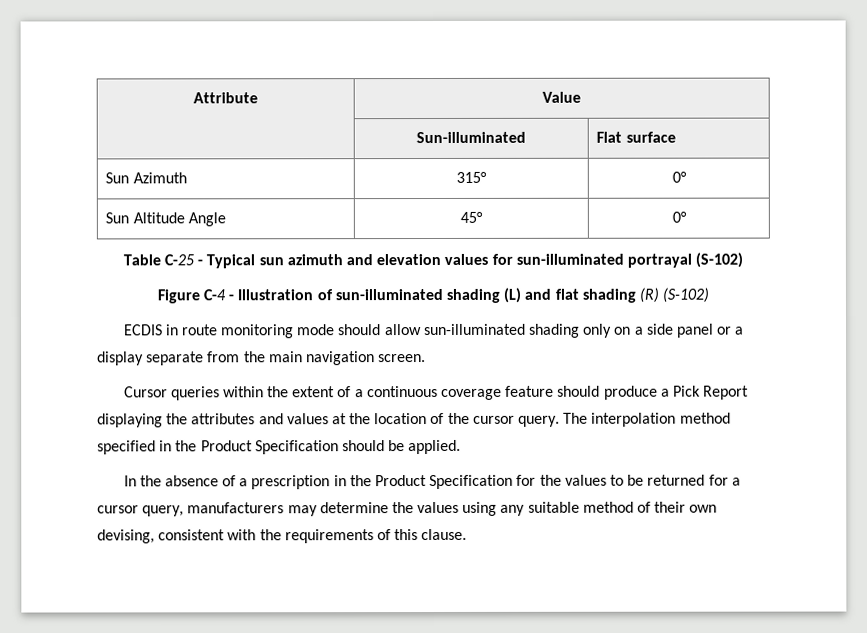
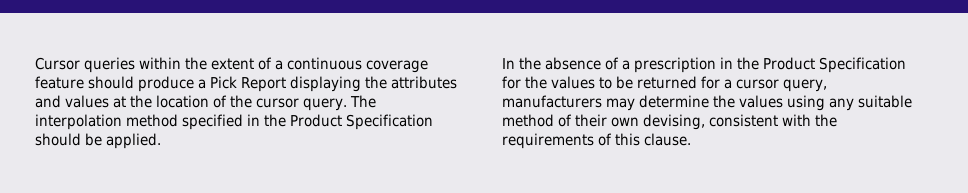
[193,92,258,104] [542,91,581,103] [416,131,526,144] [596,131,676,143] [105,172,187,184] [456,171,487,183] [671,171,687,183] [105,212,226,227] [460,211,483,223] [671,211,687,223] [122,252,744,269] [156,287,710,304] [123,323,745,339] [97,351,427,366] Attribute | Value // | Sun-illuminated | Flat surface // Sun Azimuth | 315° | 0° // Sun Altitude Angle | 45° | 0° // Table C-25 - Typical sun azimuth and elevation values for sun-illuminated portrayal (S-102) // Figure C-4 - Illustration of sun-illuminated shading (L) and flat shading (R) (S-102) // ECDIS in route monitoring mode should allow sun-illuminated shading only on a side panel or a display separate from the main navigation screen. // -> (35, 63) none

